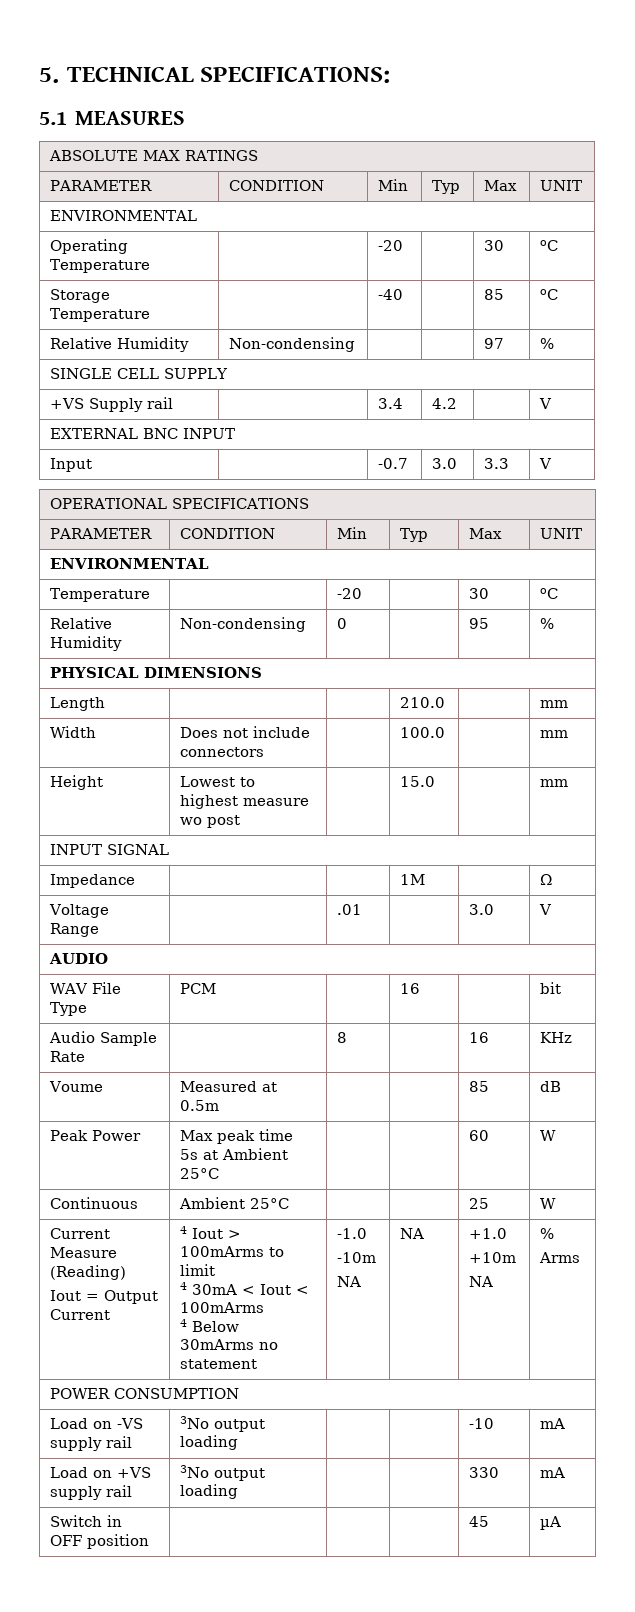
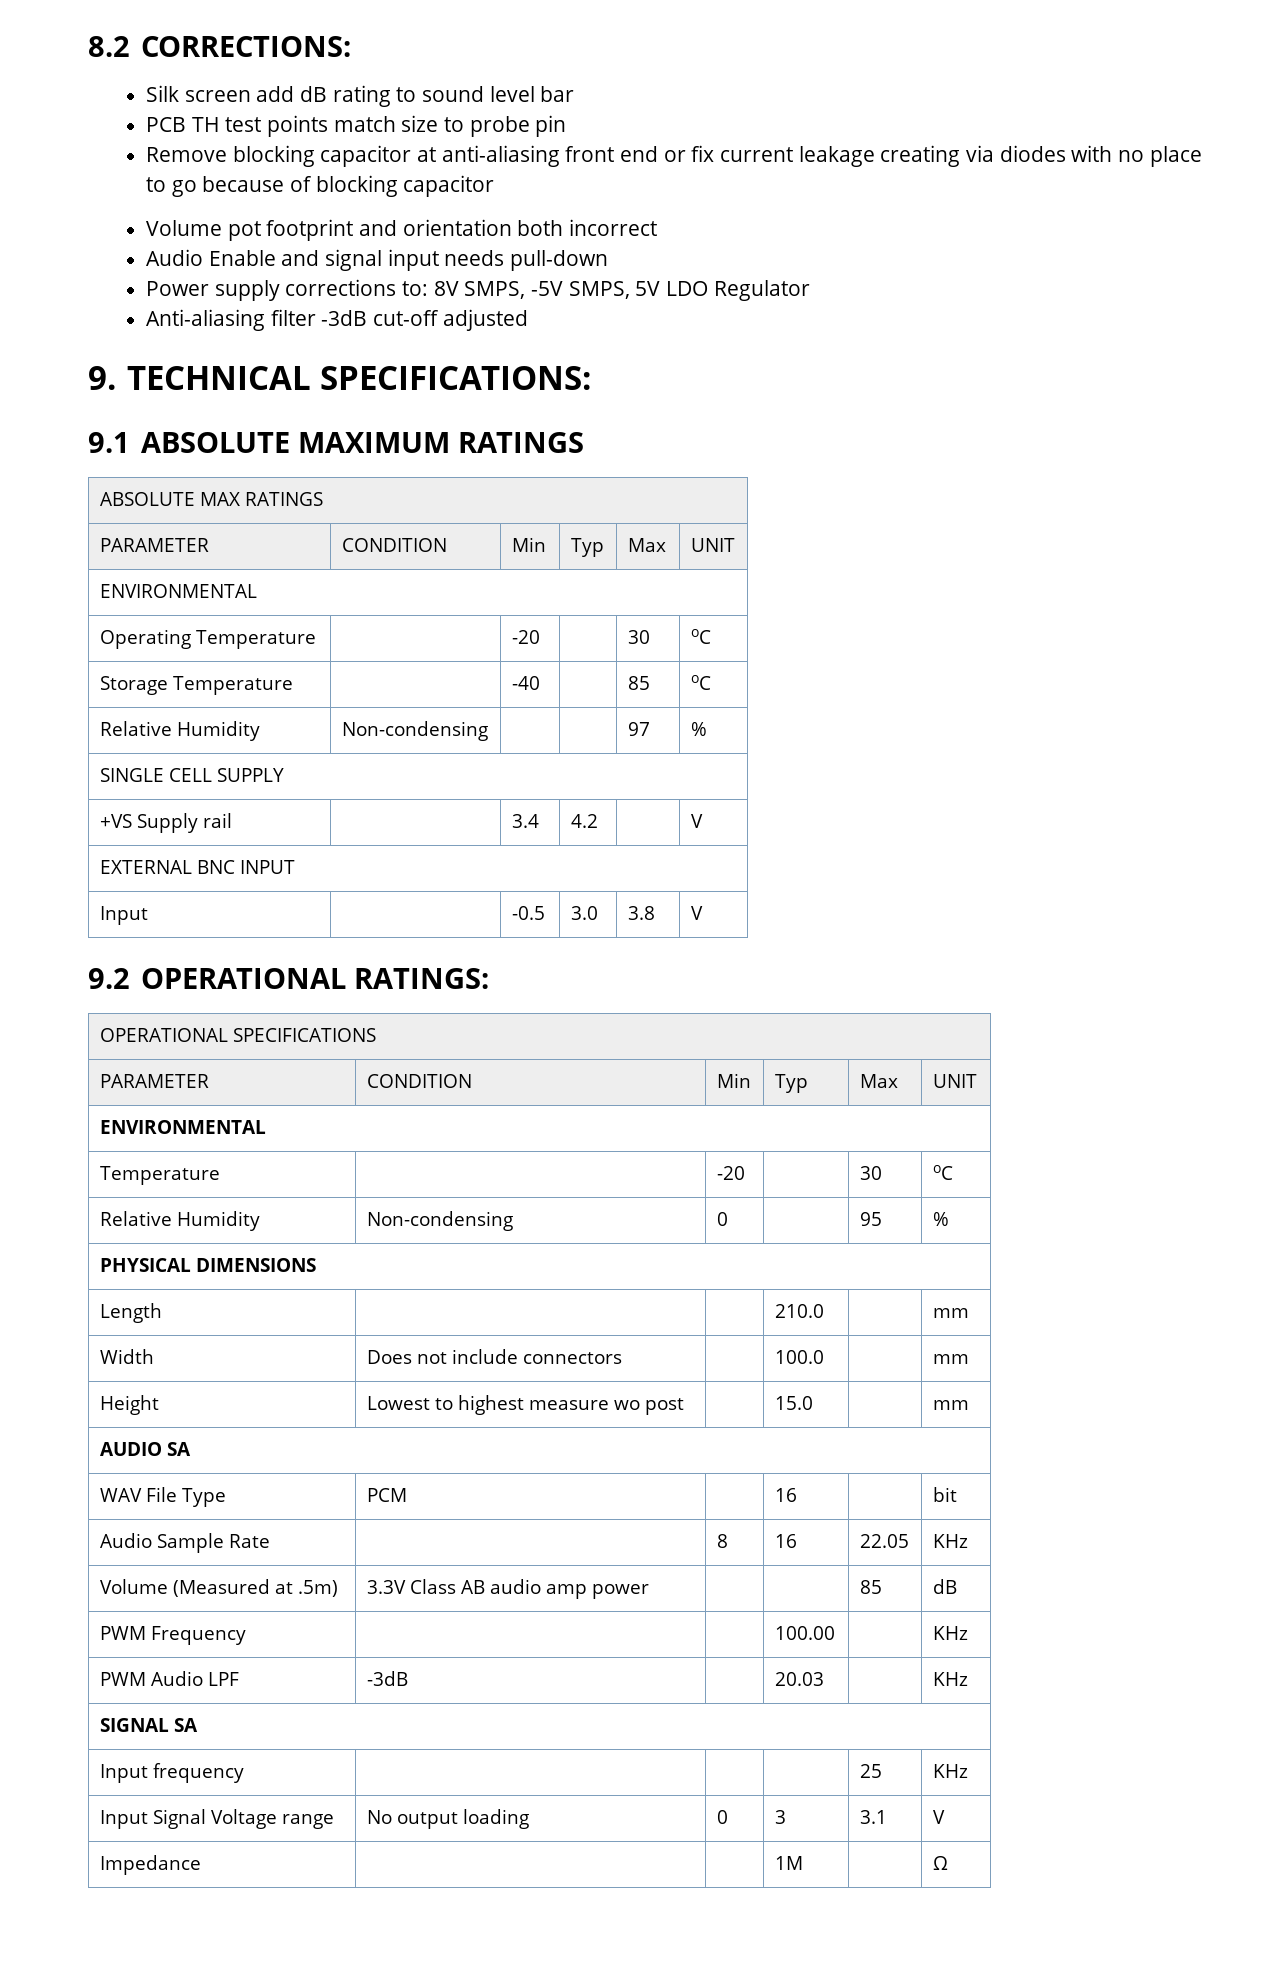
[39,66,391,83] [39,111,185,125] 5. TECHNICAL SPECIFICATIONS: // 5.1 MEASURES -> [88,36,352,57] [146,85,575,107] [146,115,567,137] [146,145,1202,167] [146,175,495,197] [146,219,658,241] [146,249,609,271] [146,279,810,301] [146,309,528,331] [88,366,592,390] [88,432,585,453] 8.2 CORRECTIONS: // Silk screen add dB rating to sound level bar // PCB TH test points match size to probe pin // Remove blocking capacitor at anti-aliasing front end or fix current leakage creating via diodes with no place to go because of blocking capacitor // Volume pot footprint and orientation both incorrect // Audio Enable and signal input needs pull-down // Power supply corrections to: 8V SMPS, -5V SMPS, 5V LDO Regulator // Anti-aliasing filter -3dB cut-off adjusted // 9. TECHNICAL SPECIFICATIONS: // 9.1 ABSOLUTE MAXIMUM RATINGS
[378,458,409,469] [432,458,458,469] [484,458,510,469] [539,458,553,469] -0.7 | 3.0 | 3.3 | V -> [511,906,545,920] [570,906,598,920] [627,906,655,920] [690,906,703,920] [88,968,490,989] -0.5 | 3.0 | 3.8 | V // 9.2 OPERATIONAL RATINGS:
[50,844,170,855] [50,874,136,888] [400,874,426,885] [540,874,553,885] [49,904,110,918] [50,923,100,937] [337,904,363,915] [469,904,495,915] [539,904,553,915] // INPUT SIGNAL // Impedance | | | 1M | | Ω // Voltage Range | | .01 | | 3.0 | V -> (969, 1405) none
(109, 958) none -> [166,1442,191,1456] SA
[469,1032,490,1043] [540,1032,573,1043] [49,1081,104,1092] [180,1081,278,1092] [180,1100,220,1111] [469,1081,490,1092] [540,1081,562,1092] [50,1130,142,1141] [180,1129,294,1144] [180,1148,289,1160] [180,1168,220,1179] [469,1130,490,1141] [540,1130,557,1141] [50,1197,139,1209] [179,1197,290,1209] [469,1198,490,1209] [540,1198,557,1209] [50,1228,111,1239] [50,1247,118,1258] [50,1265,127,1280] [50,1290,159,1304] [50,1309,111,1320] [180,1226,242,1239] [180,1246,285,1257] [180,1264,216,1276] [180,1282,310,1295] [180,1302,265,1313] [180,1319,240,1332] [180,1339,279,1350] [180,1359,258,1369] [337,1228,368,1239] [337,1252,377,1263] [337,1276,362,1287] [400,1228,425,1239] [469,1228,508,1239] [469,1252,517,1263] [469,1276,494,1287] [540,1228,555,1239] [539,1252,581,1263] [50,1388,240,1399] [50,1418,144,1429] [50,1436,133,1451] [180,1416,266,1432] [180,1435,239,1450] [469,1418,495,1429] [540,1418,566,1429] [50,1467,152,1478] [50,1485,133,1500] [180,1465,266,1481] [180,1484,239,1499] [469,1467,500,1478] [540,1467,566,1478] [50,1515,123,1527] [50,1534,150,1549] [469,1516,490,1527] [540,1516,562,1530] | 16 | KHz // Voume | Measured at 0.5m | | | 85 | dB // Peak Power | Max peak time 5s at Ambient 25°C | | | 60 | W // Continuous | Ambient 25°C | | | 25 | W // Current Measure (Reading) // Iout = Output Current | 4 Iout > 100mArms to limit // 4 30mA < Iout < 100mArms // 4 Below 30mArms no statement | -1.0 // -10m // NA | NA | +1.0 // +10m // NA | % // Arms // POWER CONSUMPTION // Load on -VS supply rail | 3No output loading | | | -10 | mA // Load on +VS supply rail | 3No output loading | | | 330 | mA // Switch in OFF position | | | | 45 | µA -> [774,1534,797,1548] [859,1534,909,1548] [932,1534,968,1548] [99,1579,339,1597] [366,1579,650,1599] [859,1580,882,1594] [932,1579,957,1594] [99,1626,246,1645] [774,1626,835,1640] [932,1626,968,1640] [99,1671,240,1686] [366,1671,408,1686] [774,1672,824,1686] [932,1672,968,1686] [99,1718,198,1732] [99,1763,244,1783] [859,1764,882,1778] [932,1764,968,1778] [99,1809,335,1829] [366,1809,530,1829] [716,1810,728,1824] [774,1810,786,1824] [859,1810,887,1824] [932,1810,945,1824] [99,1855,201,1875] [774,1856,803,1870] [932,1856,948,1870] 16 | 22.05 | KHz // Volume (Measured at .5m) | 3.3V Class AB audio amp power | | | 85 | dB // PWM Frequency | | | 100.00 | | KHz // PWM Audio LPF | -3dB | | 20.03 | | KHz // SIGNAL SA // Input frequency | | | | 25 | KHz // Input Signal Voltage range | No output loading | 0 | 3 | 3.1 | V // Impedance | | | 1M | | Ω

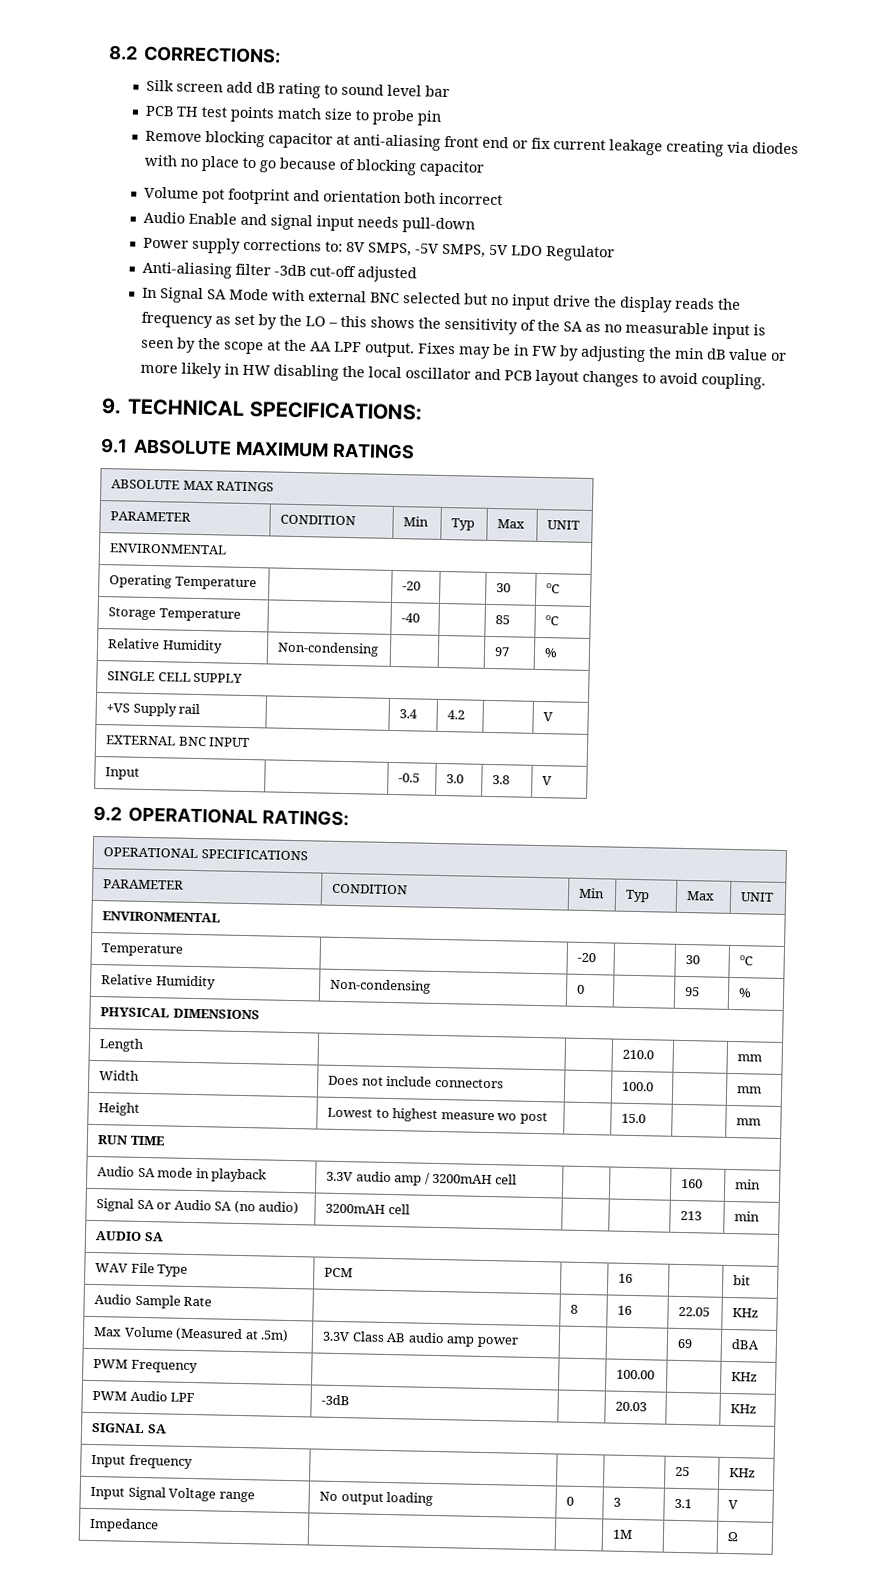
(528, 320) none -> [142,287,742,313] [141,311,767,340] [141,337,788,363] [140,362,767,390] // In Signal SA Mode with external BNC selected but no input drive the display reads the frequency as set by the LO – this shows the sensitivity of the SA as no measurable input is seen by the scope at the AA LPF output. Fixes may be in FW by adjusting the min dB value or more likely in HW disabling the local oscillator and PCB layout changes to avoid coupling.
(969, 1405) none -> [97,1135,166,1146] [97,1166,268,1183] [326,1171,517,1186] [681,1178,704,1189] [735,1179,762,1190] [96,1198,300,1215] [325,1203,410,1215] [680,1210,703,1221] [734,1211,761,1222] // RUN TIME // Audio SA mode in playback | 3.3V audio amp / 3200mAH cell | | | 160 | min // Signal SA or Audio SA (no audio) | 3200mAH cell | | | 213 | min
(968, 1541) none -> [93,1327,123,1337] Max
[859,1580,882,1594] [932,1579,957,1594] 85 | dB -> [677,1338,693,1349] [731,1339,760,1350] 69 | dBA

